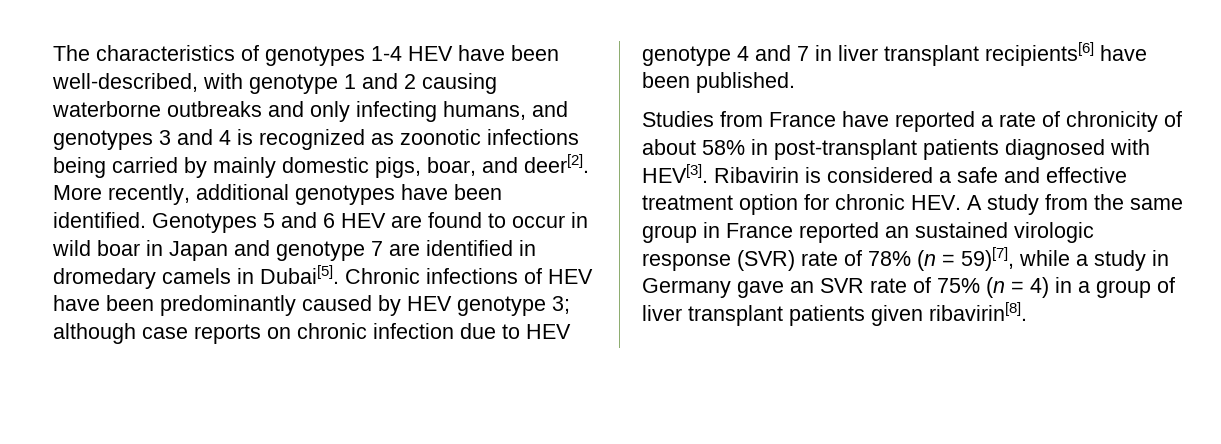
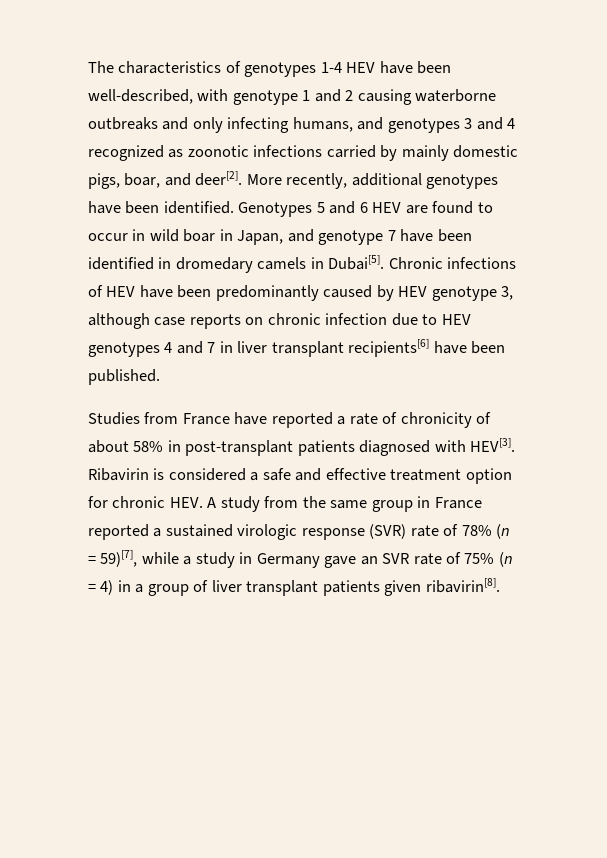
[237,129,253,145] is -> (516, 123) none
[53,157,106,178] being -> (323, 151) none
[169,241,228,261] Japan -> [237,230,284,245] Japan,
[389,243,420,256] are -> [400,229,472,242] have been
[552,296,570,314] 3; -> [501,286,514,300] 3,
[642,46,731,66] genotype -> [88,342,160,357] genotypes
[885,226,909,238] an -> [153,528,162,537] a

